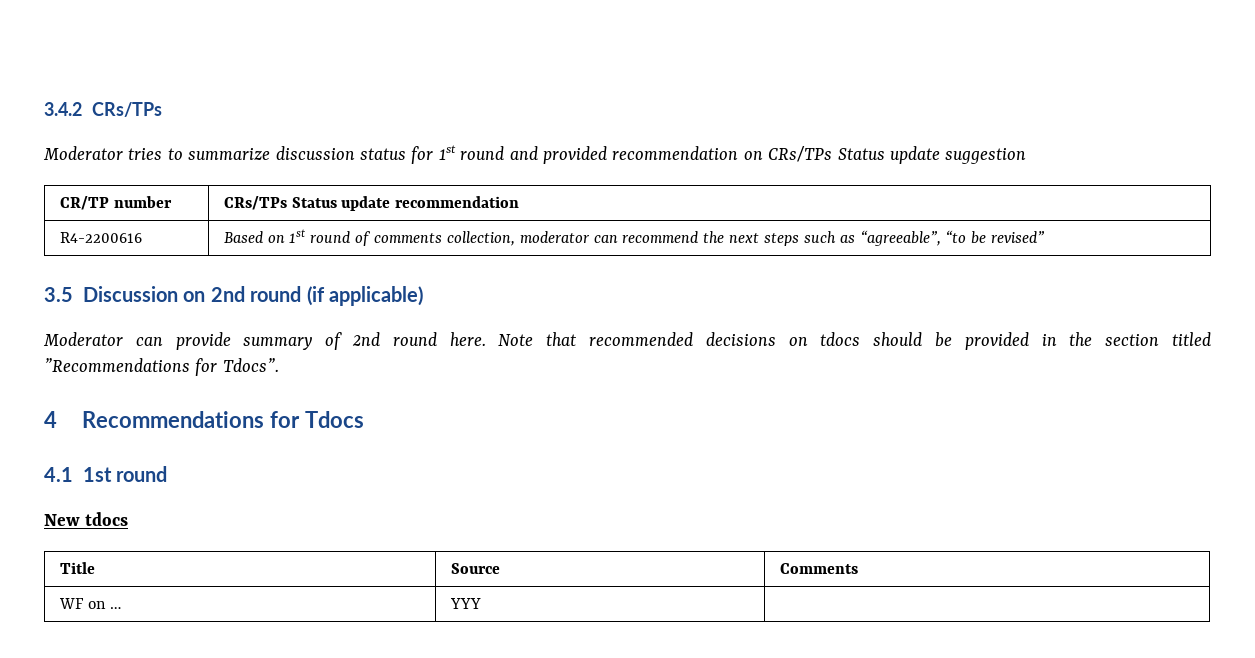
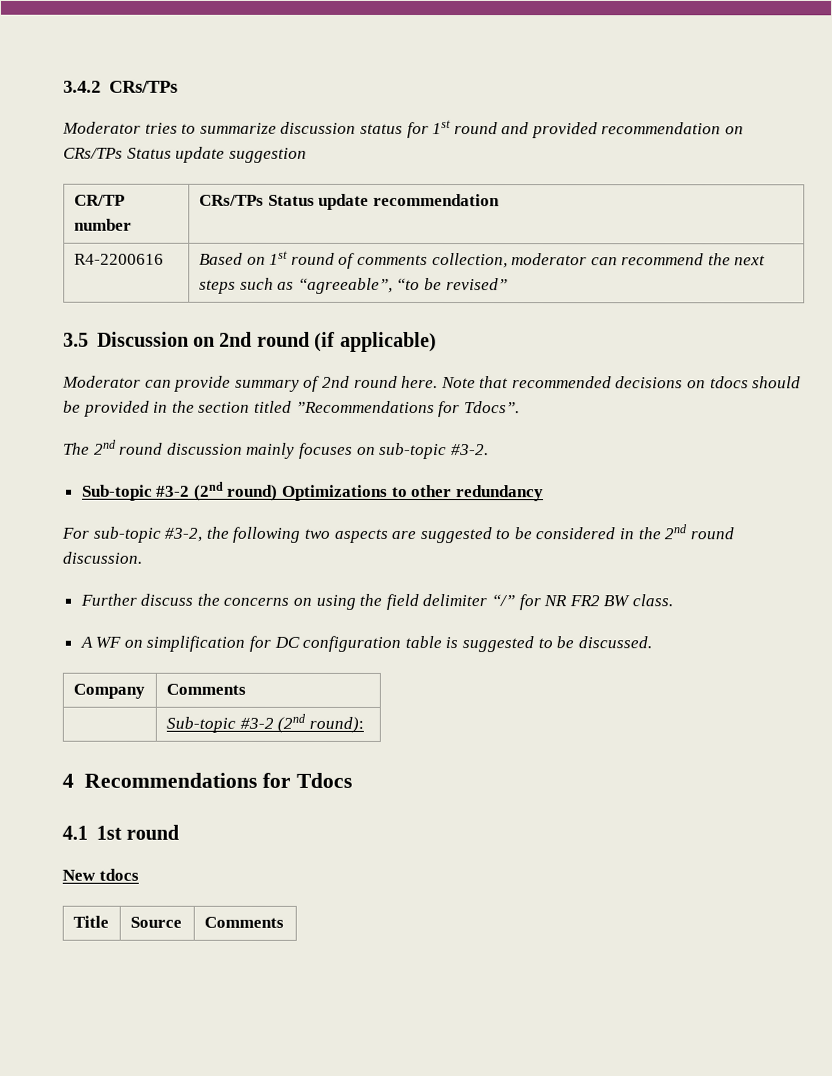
(279, 365) none -> [63,439,489,460] [81,481,544,502] [61,524,735,544] [62,551,142,564] [79,593,673,611] [79,635,652,653] [72,683,145,699] [165,683,246,695] [165,713,364,733] // The 2nd round discussion mainly focuses on sub-topic #3-2. // Sub-topic #3-2 (2nd round) Optimizations to other redundancy // For sub-topic #3-2, the following two aspects are suggested to be considered in the 2nd round discussion. // Further discuss the concerns on using the field delimiter “/” for NR FR2 BW class. // A WF on simplification for DC configuration table is suggested to be discussed. // Company | Comments // | Sub-topic #3-2 (2nd round):
[58,598,122,609] [449,598,481,609] // WF on … | YYY | -> (284, 922) none

